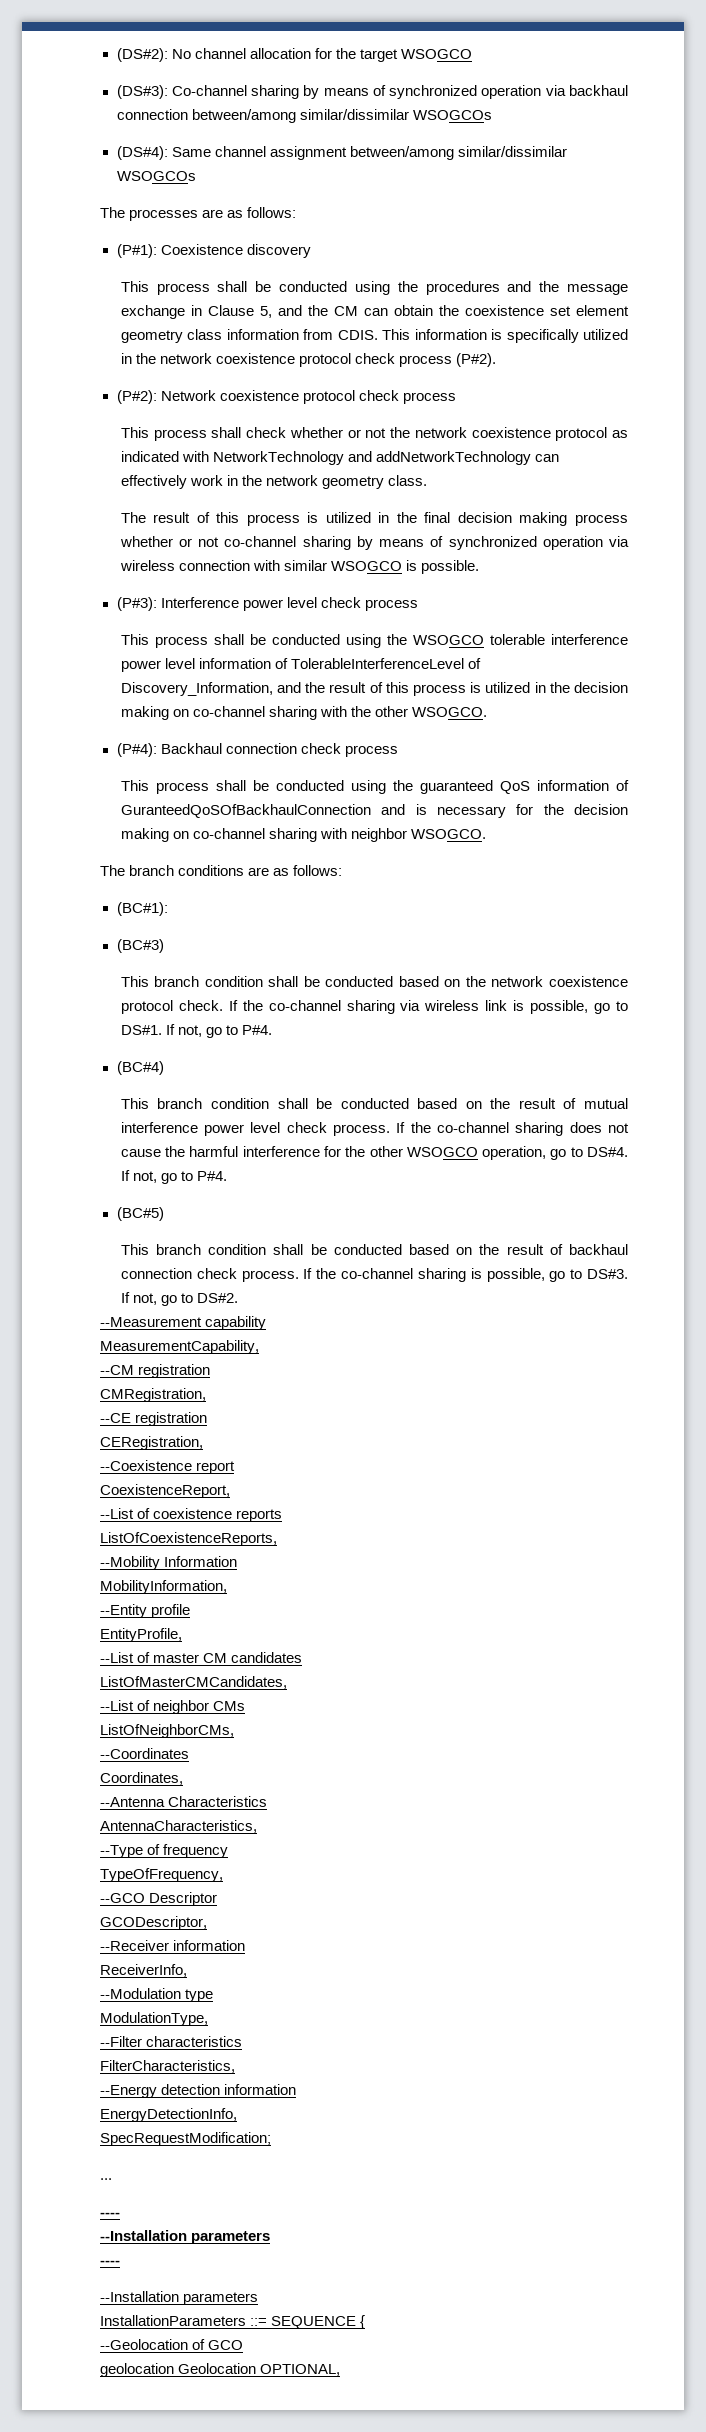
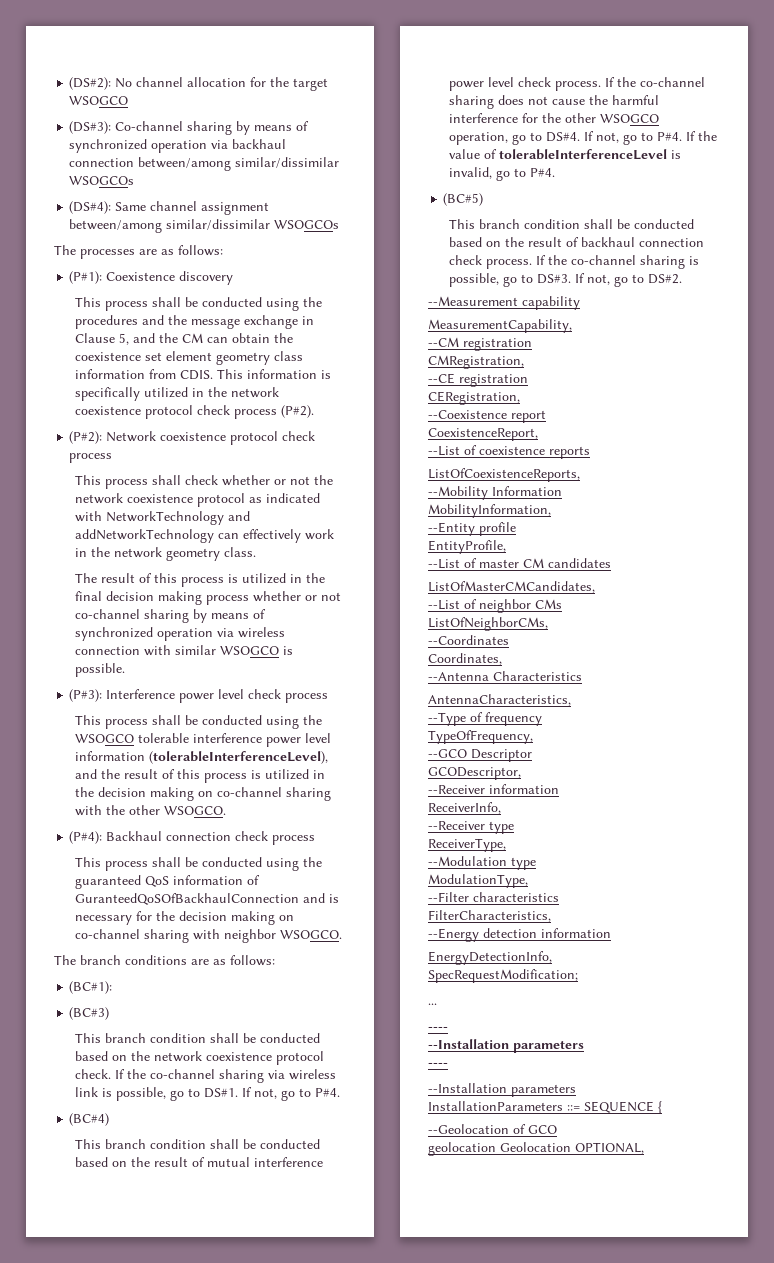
[274,658,482,669] [120,682,273,696] of TolerableInterferenceLevel of Discovery_Information, -> [149,751,329,764] (tolerableInterferenceLevel),
(228, 1176) none -> [686,131,718,141] [449,149,682,160] [449,167,556,181] If the value of tolerableInterferenceLevel is invalid, go to P#4.
(187, 1970) none -> [428,821,514,834] [428,838,506,852] // --Receiver type // ReceiverType,

